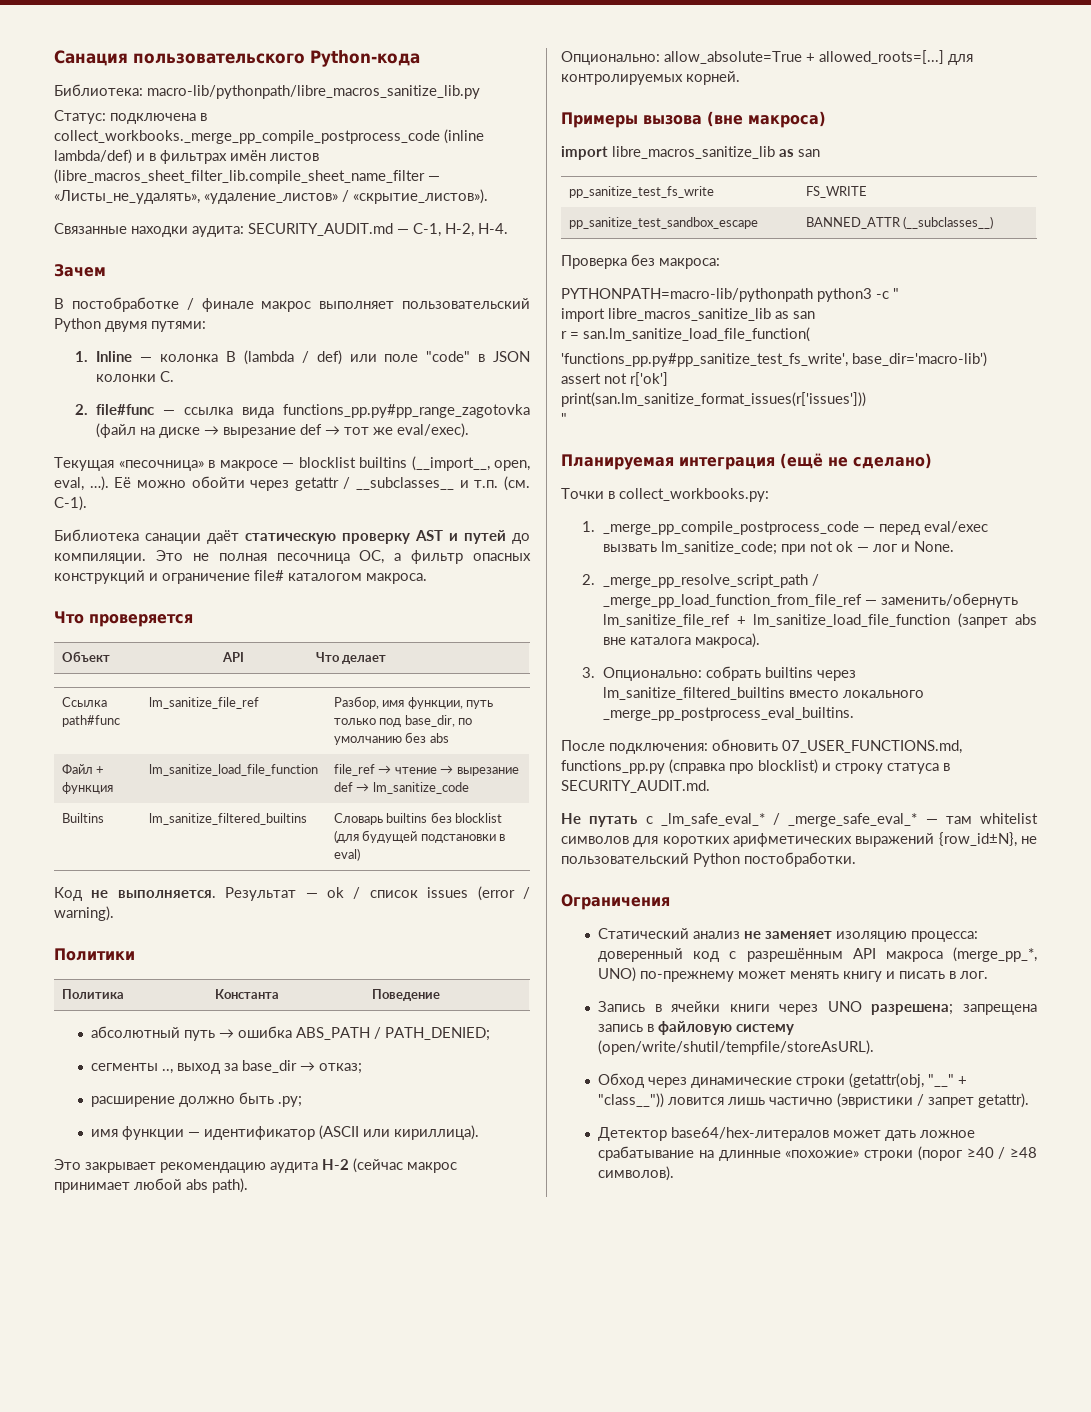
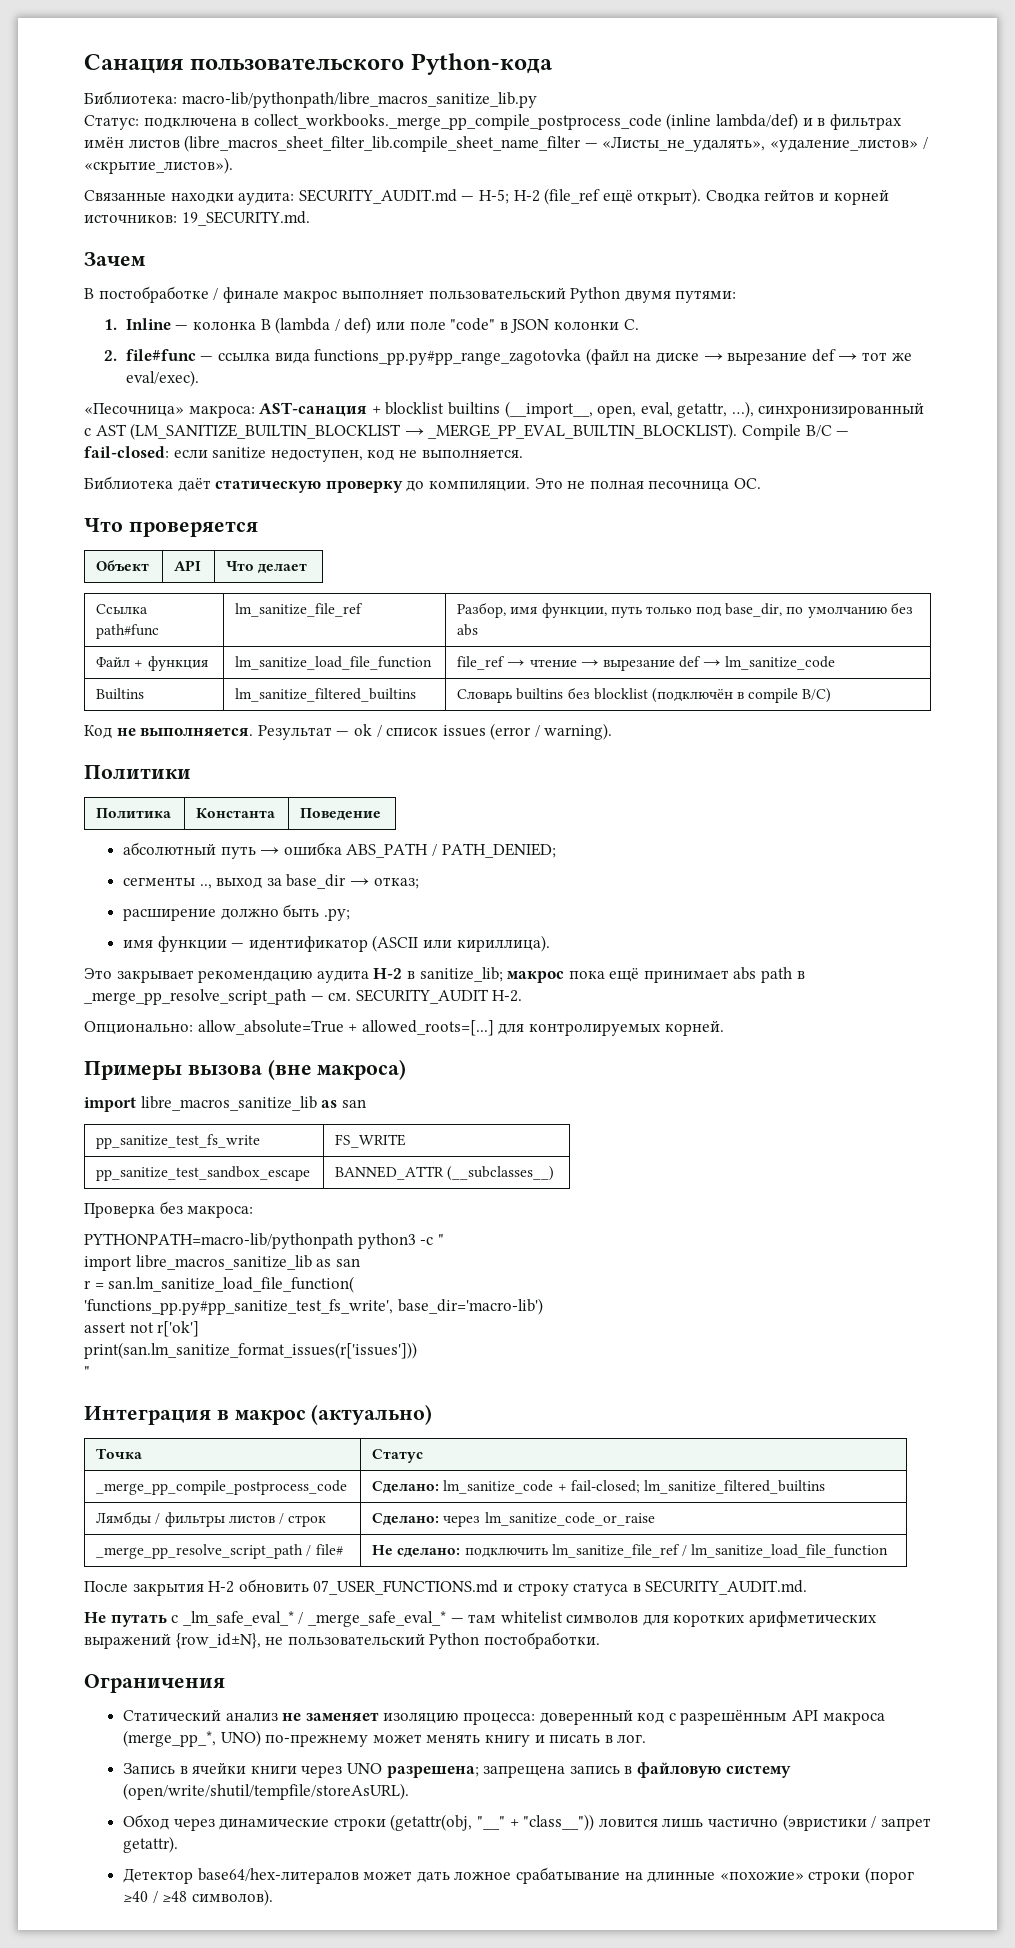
[413,223,508,237] C-1, H-2, H-4. -> [478,188,889,205] [84,211,310,226] H-5; H-2 (file_ref ещё открыт). Сводка гейтов и корней источников: 19_SECURITY.md.
[54,457,294,471] Текущая «песочница» в макросе — -> [84,402,381,418] «Песочница» макроса: AST-санация +
[89,476,530,491] [54,496,87,511] …). Её можно обойти через getattr / __subclasses__ и т.п. (см. C-1). -> [677,401,925,418] [84,423,850,440] [84,446,523,462] getattr, …), синхронизированный с AST (LM_SANITIZE_BUILTIN_BLOCKLIST → _MERGE_PP_EVAL_BUILTIN_BLOCKLIST). Compile B/C — fail-closed: если sanitize недоступен, код не выполняется.
[145,533,201,544] санации -> (173, 482) none
[415,530,506,544] AST и путей -> (403, 486) none
[359,550,531,564] [54,570,427,584] ОС, а фильтр опасных конструкций и ограничение file# каталогом макроса. -> [733,478,761,489] ОС.
[333,830,506,843] [333,848,360,861] (для будущей подстановки в eval) -> [651,688,832,703] (подключён в compile B/C)
[353,1158,457,1173] [54,1178,248,1193] (сейчас макрос принимает любой abs path). -> [406,967,805,983] [84,989,523,1005] в sanitize_lib; макрос пока ещё принимает abs path в _merge_pp_resolve_script_path — см. SECURITY_AUDIT H-2.
[561,453,932,470] [561,488,769,502] [582,521,989,535] [603,541,955,555] [582,574,820,588] [603,593,1019,608] [603,613,1037,628] [603,633,761,648] [582,666,857,681] [603,687,925,700] [603,707,855,721] [561,739,962,754] [561,759,818,774] Планируемая интеграция (ещё не сделано) // Точки в collect_workbooks.py: // 1. _merge_pp_compile_postprocess_code — перед eval/exec вызвать lm_sanitize_code; при not ok — лог и None. // 2. _merge_pp_resolve_script_path / _merge_pp_load_function_from_file_ref — заменить/обернуть lm_sanitize_file_ref + lm_sanitize_load_file_function (запрет abs вне каталога макроса). // 3. Опционально: собрать builtins через lm_sanitize_filtered_builtins вместо локального _merge_pp_postprocess_eval_builtins. // После подключения: обновить 07_USER_FUNCTIONS.md, functions_pp.py (справка про blocklist) -> [84,1404,433,1425] [96,1448,143,1459] [372,1449,424,1463] [96,1480,348,1495] [372,1480,825,1494] [96,1511,327,1527] [372,1512,655,1527] [96,1544,343,1559] [372,1544,889,1558] [84,1579,499,1596] Интеграция в макрос (актуально) // Точка | Статус // _merge_pp_compile_postprocess_code | Сделано: lm_sanitize_code + fail-closed; lm_sanitize_filtered_builtins // Лямбды / фильтры листов / строк | Сделано: через lm_sanitize_code_or_raise // _merge_pp_resolve_script_path / file# | Не сделано: подключить lm_sanitize_file_ref / lm_sanitize_load_file_function // После закрытия H-2 обновить 07_USER_FUNCTIONS.md

